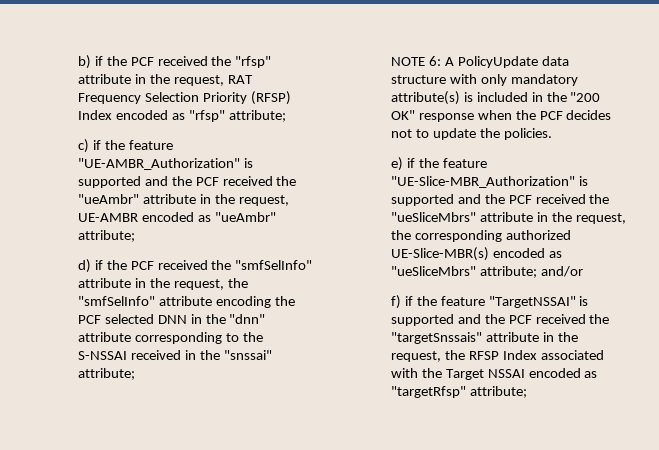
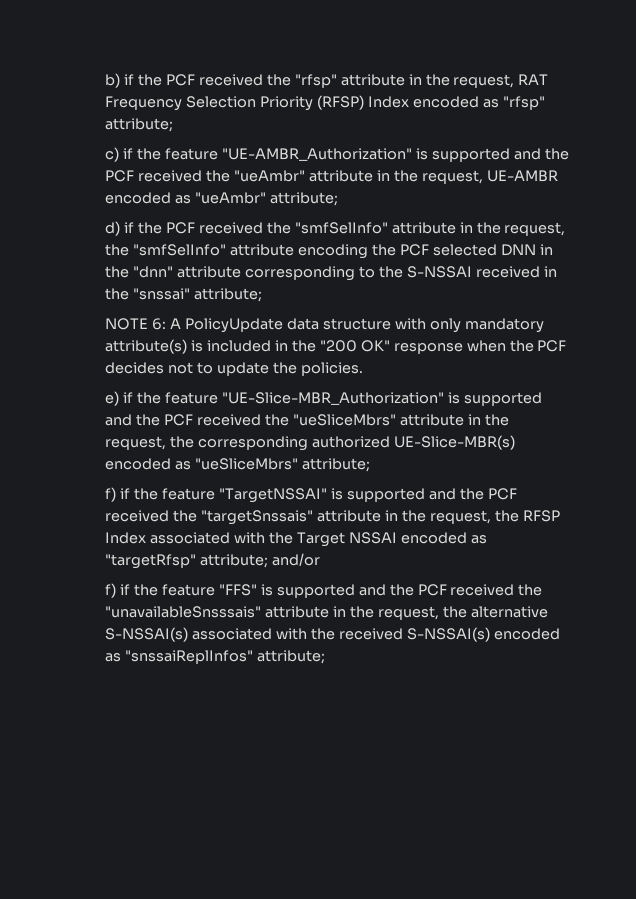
[540,266,583,277] and/or -> (371, 465) none
(527, 392) none -> [272,553,321,566] [105,583,543,598] [105,606,548,620] [105,627,560,642] [105,650,326,664] and/or // f) if the feature "FFS" is supported and the PCF received the "unavailableSnsssais" attribute in the request, the alternative S-NSSAI(s) associated with the received S-NSSAI(s) encoded as "snssaiReplInfos" attribute;

